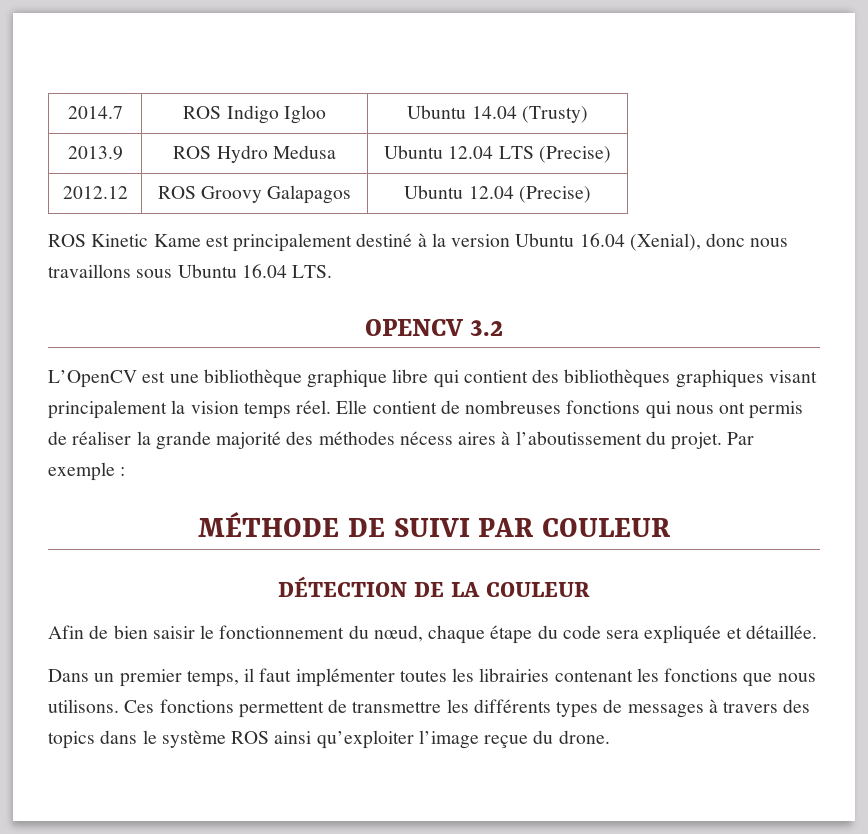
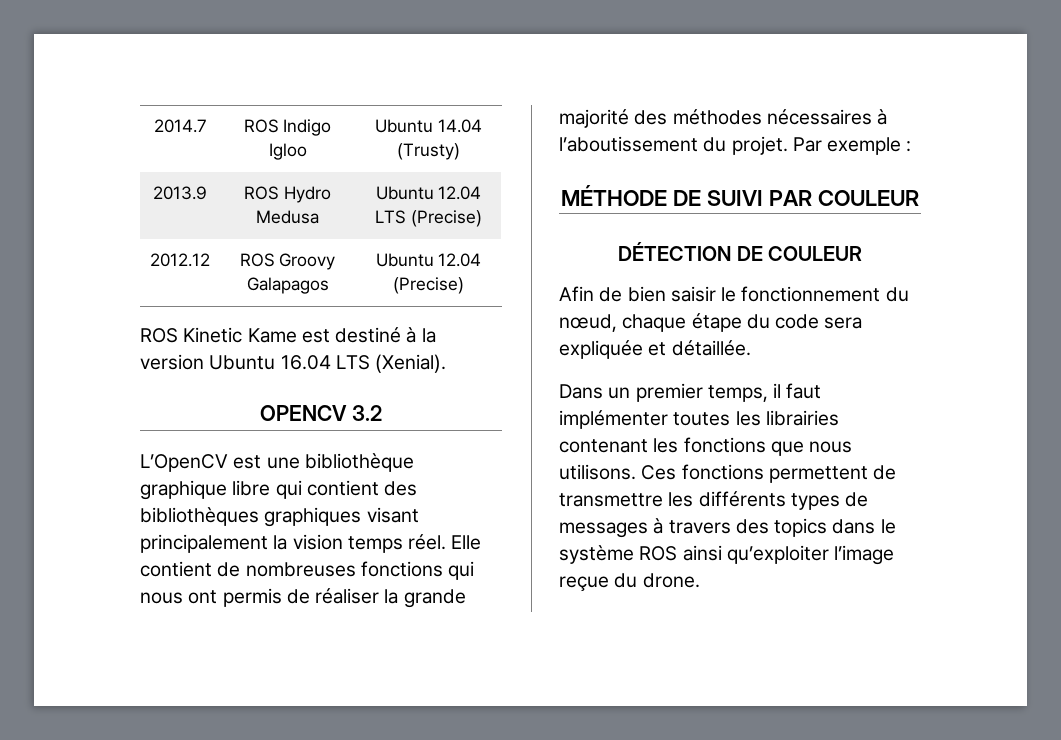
[233,233,353,252] principalement -> (330, 336) none
[629,233,789,251] [48,264,333,278] (Xenial), donc nous travaillons sous Ubuntu 16.04 LTS. -> [335,354,447,373] LTS (Xenial).
[399,431,497,445] nécess aires -> [766,109,872,125] nécessaires
[450,582,480,597] LA -> (763, 253) none

